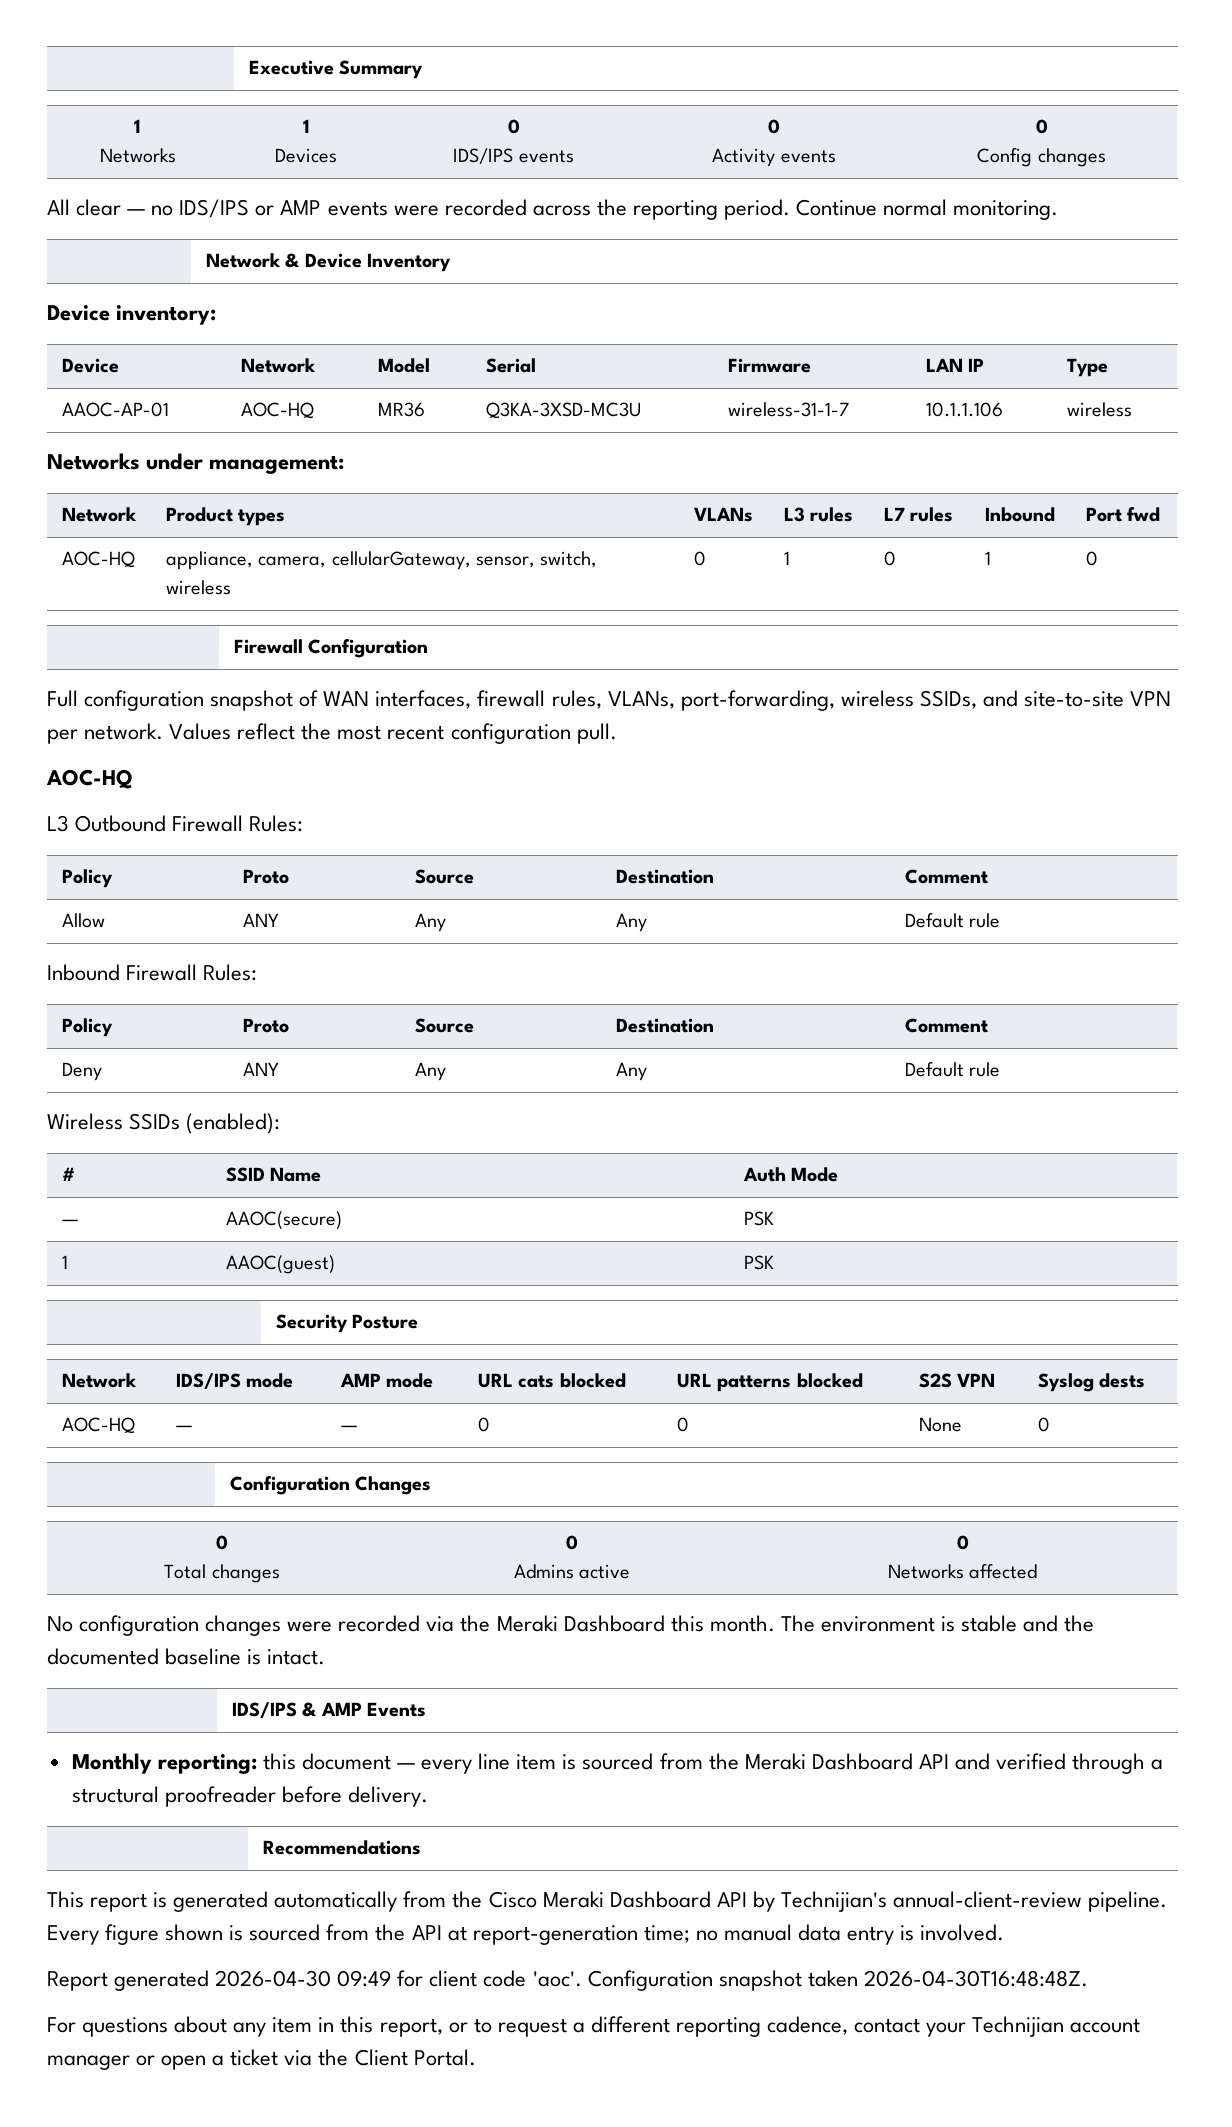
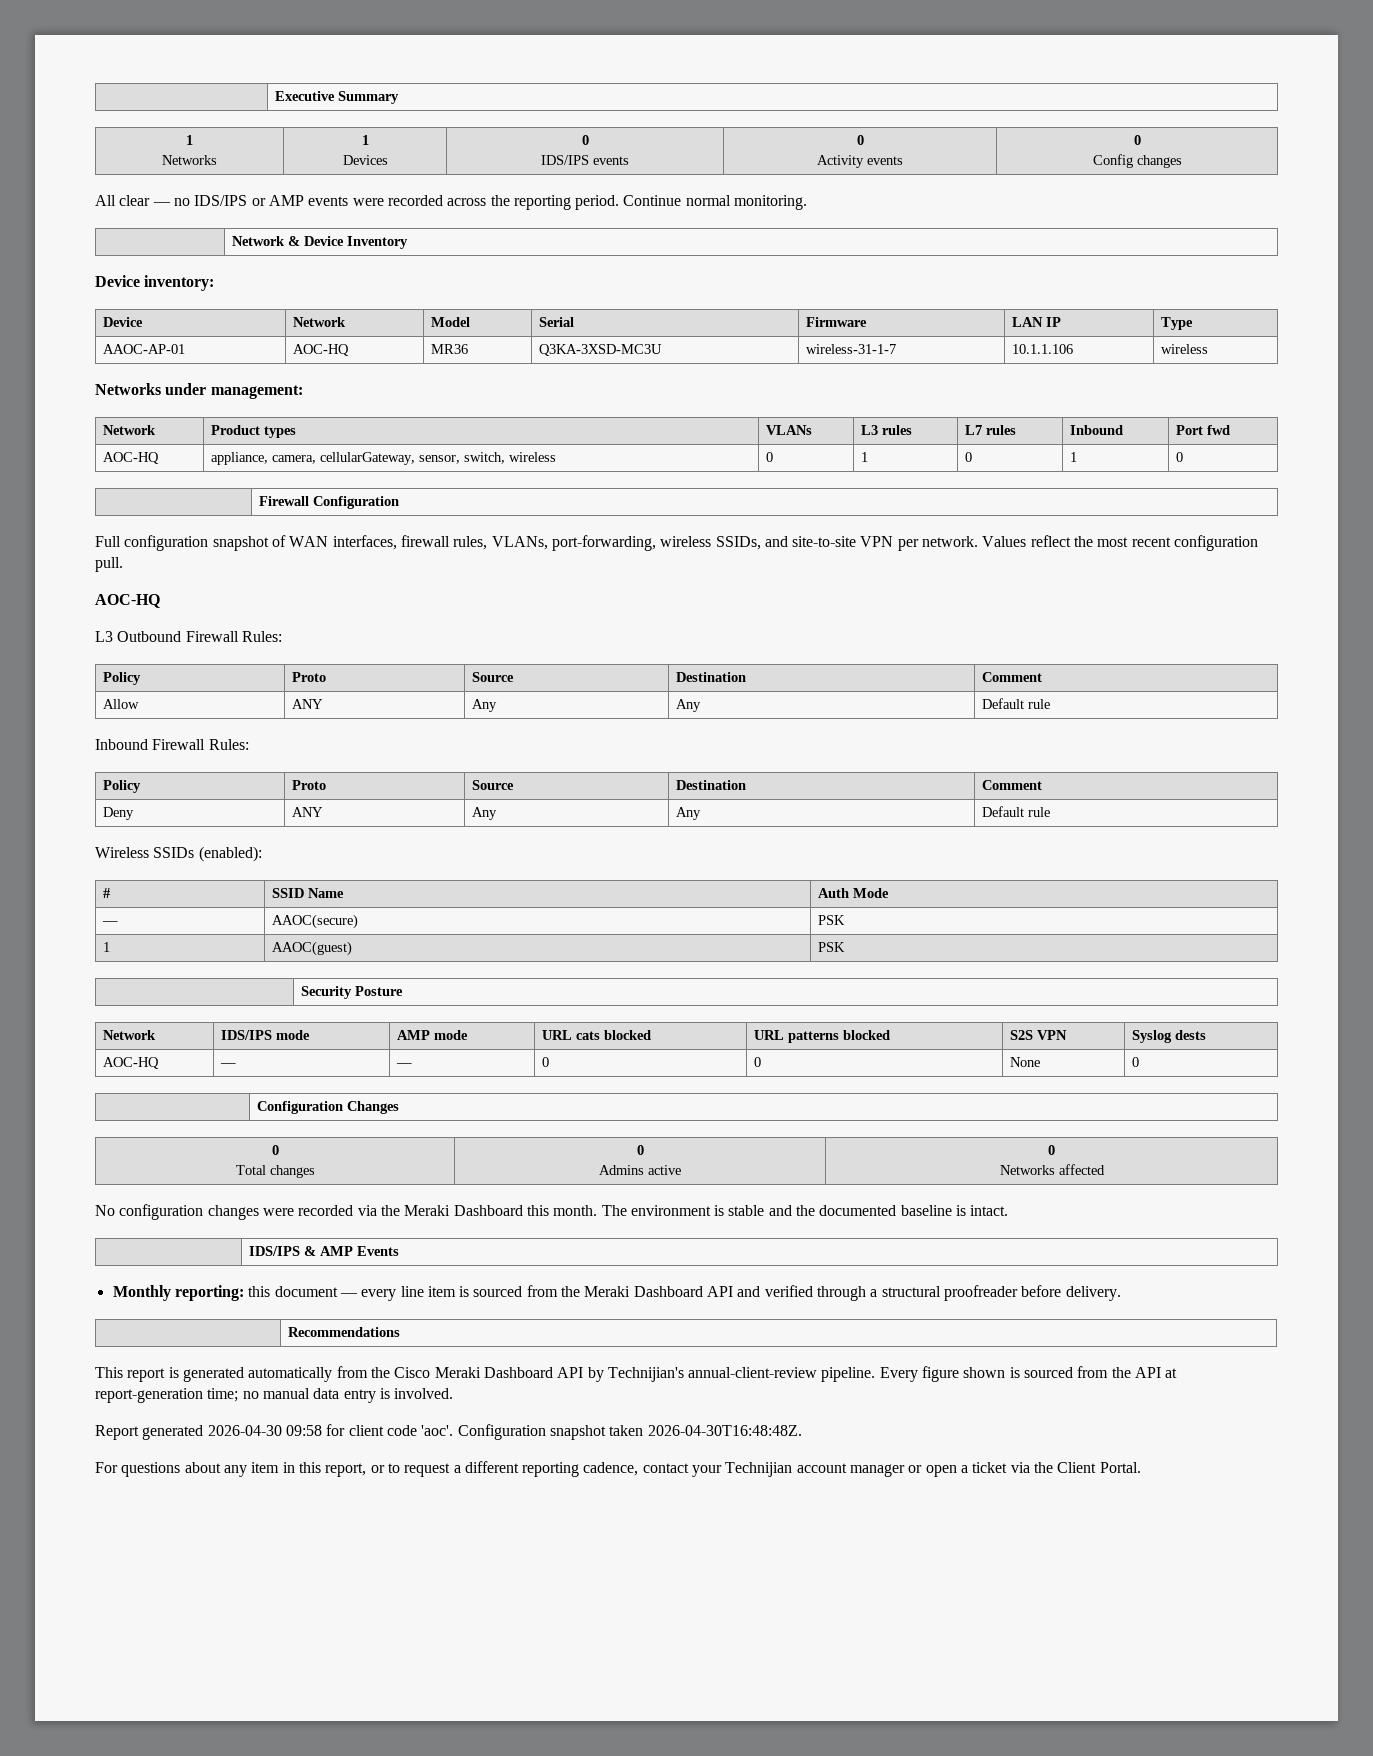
[337,1970,392,1987] 09:49 -> [285,1425,322,1436] 09:58

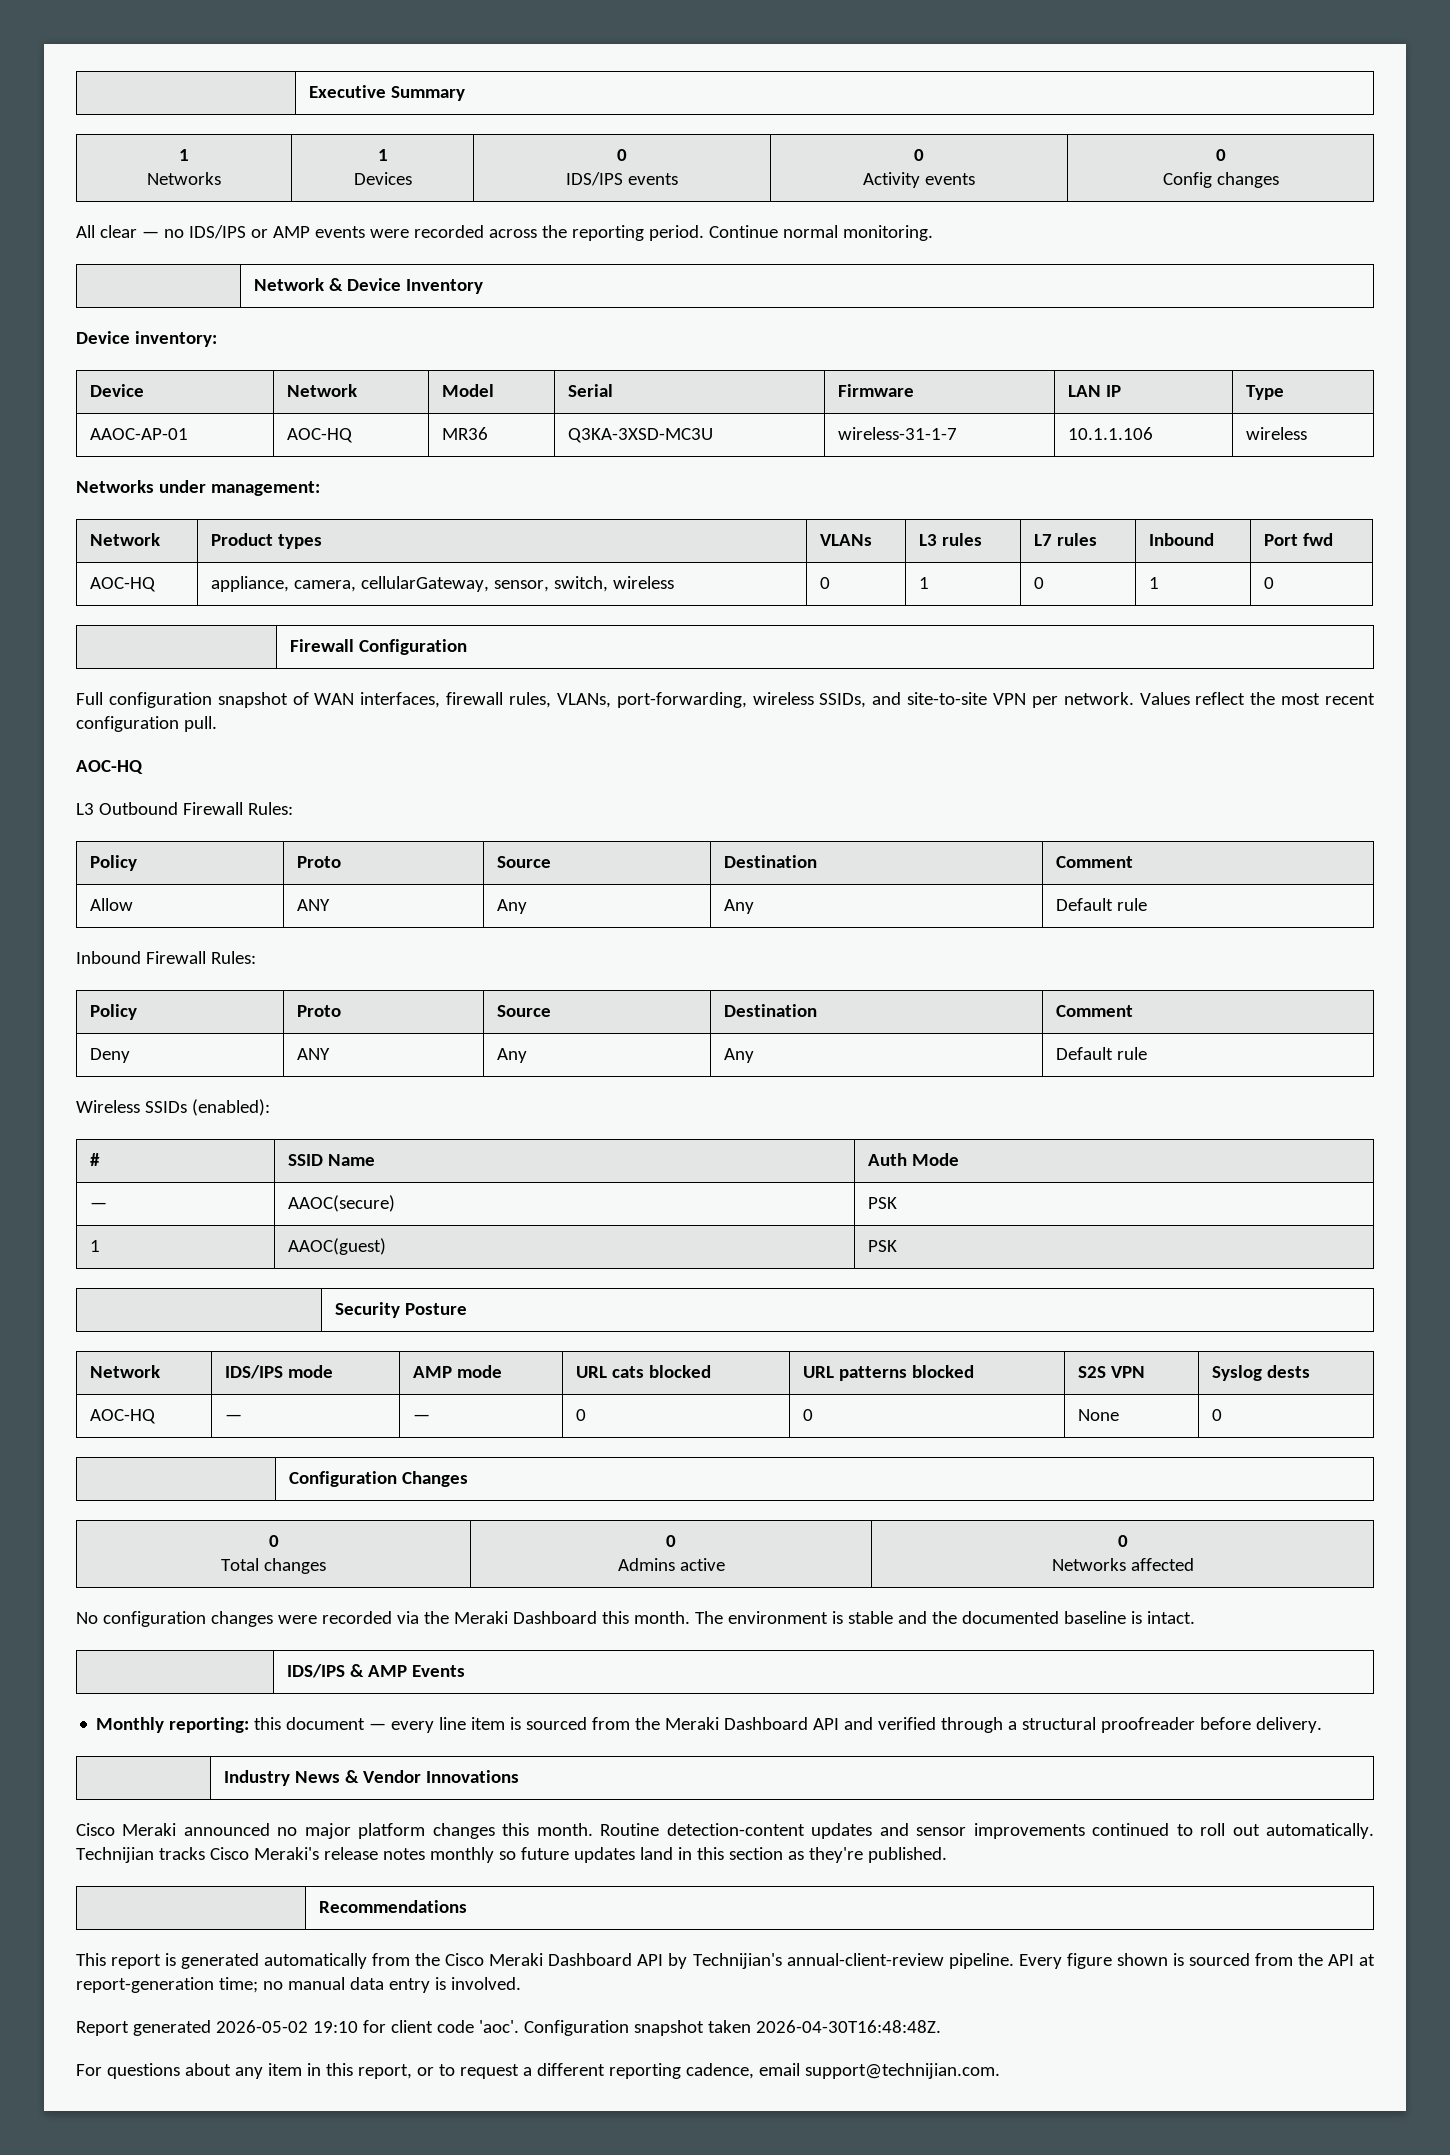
(1121, 1293) none -> [224,1770,520,1786] [76,1823,1374,1839] [76,1847,947,1863] // | Industry News & Vendor Innovations // Cisco Meraki announced no major platform changes this month. Routine detection-content updates and sensor improvements continued to roll out automatically. Technijian tracks Cisco Meraki's release notes monthly so future updates land in this section as they're published.
[207,1425,322,1436] 2026-04-30 09:58 -> [215,2020,358,2033] 2026-05-02 19:10
[642,1462,1141,1477] contact your Technijian account manager or open a ticket via the Client Portal. -> [758,2063,1000,2079] email support@technijian.com.

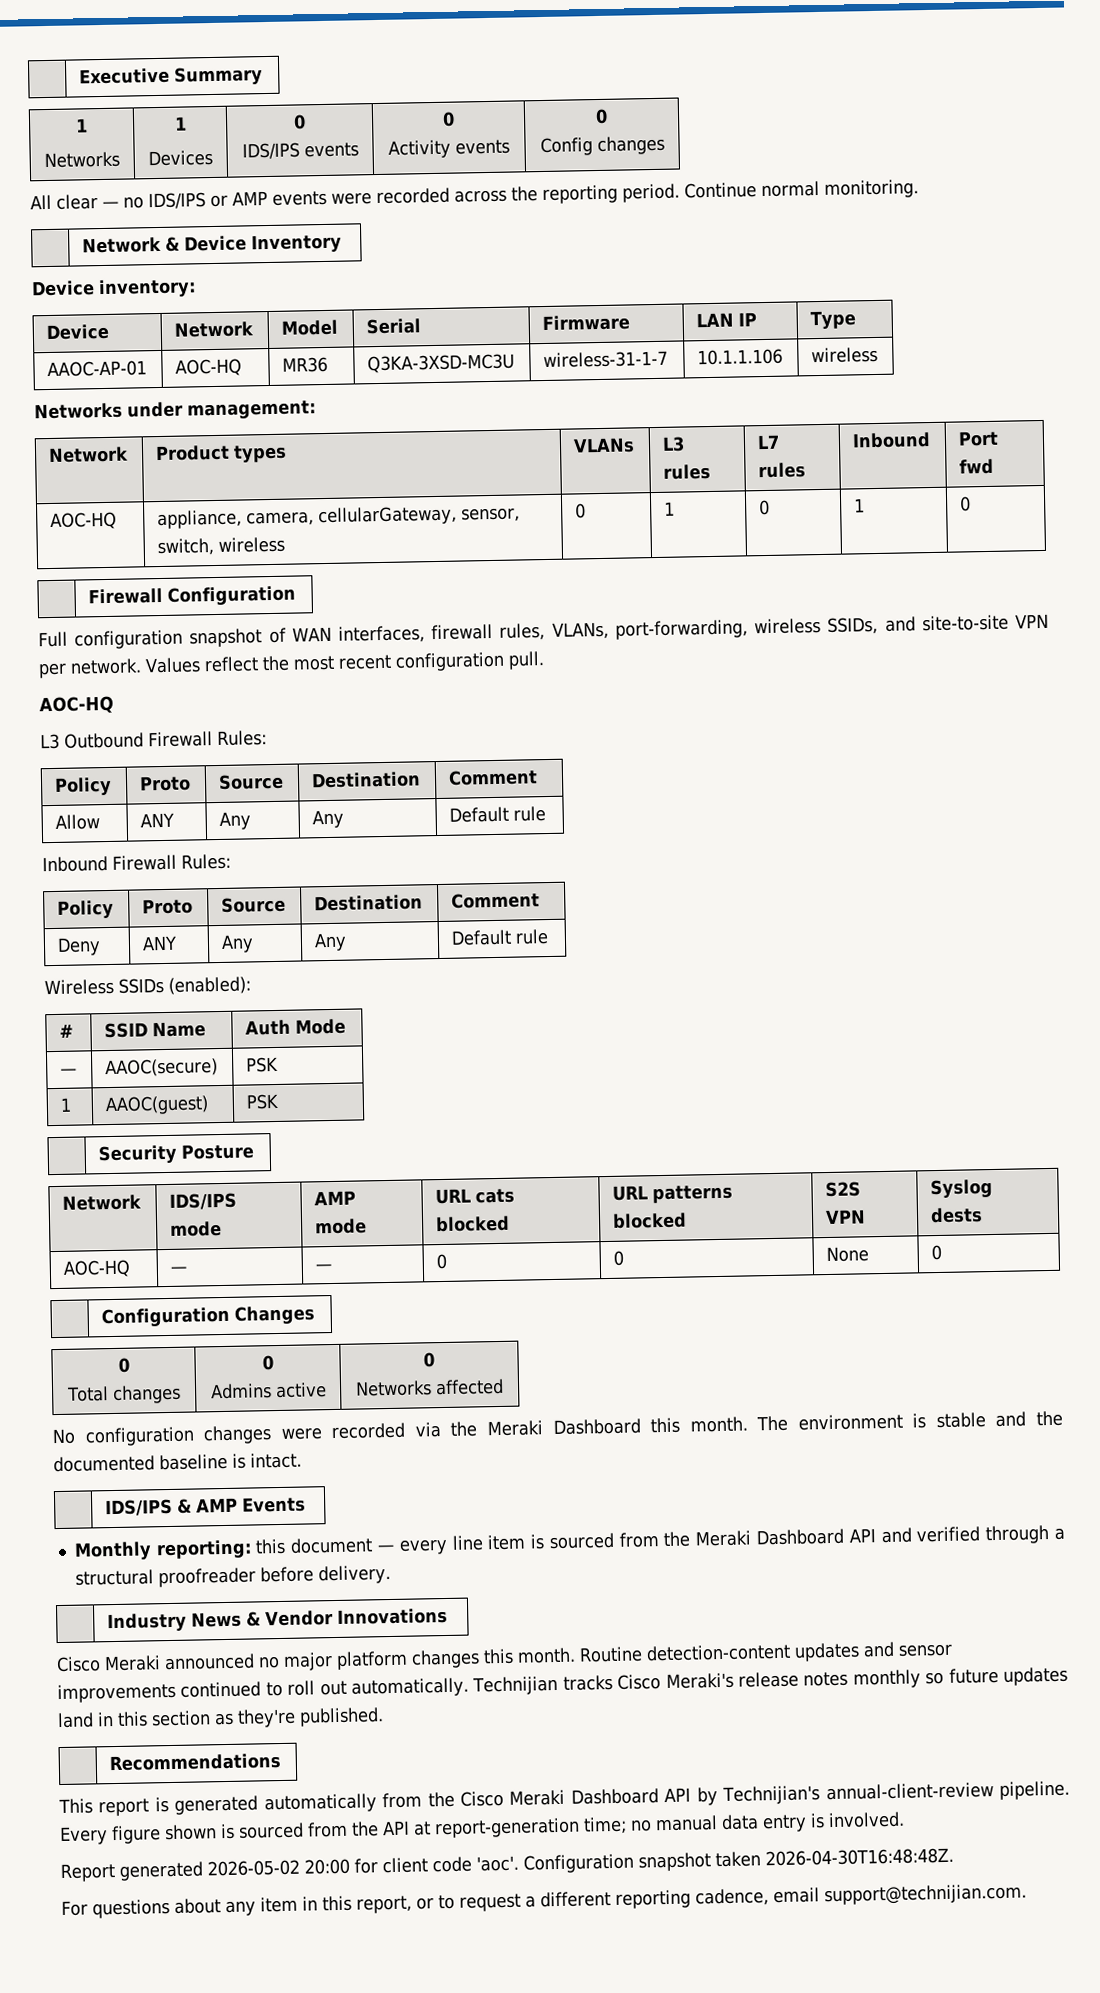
[312,2021,358,2033] 19:10 -> [303,1858,350,1875] 20:00

